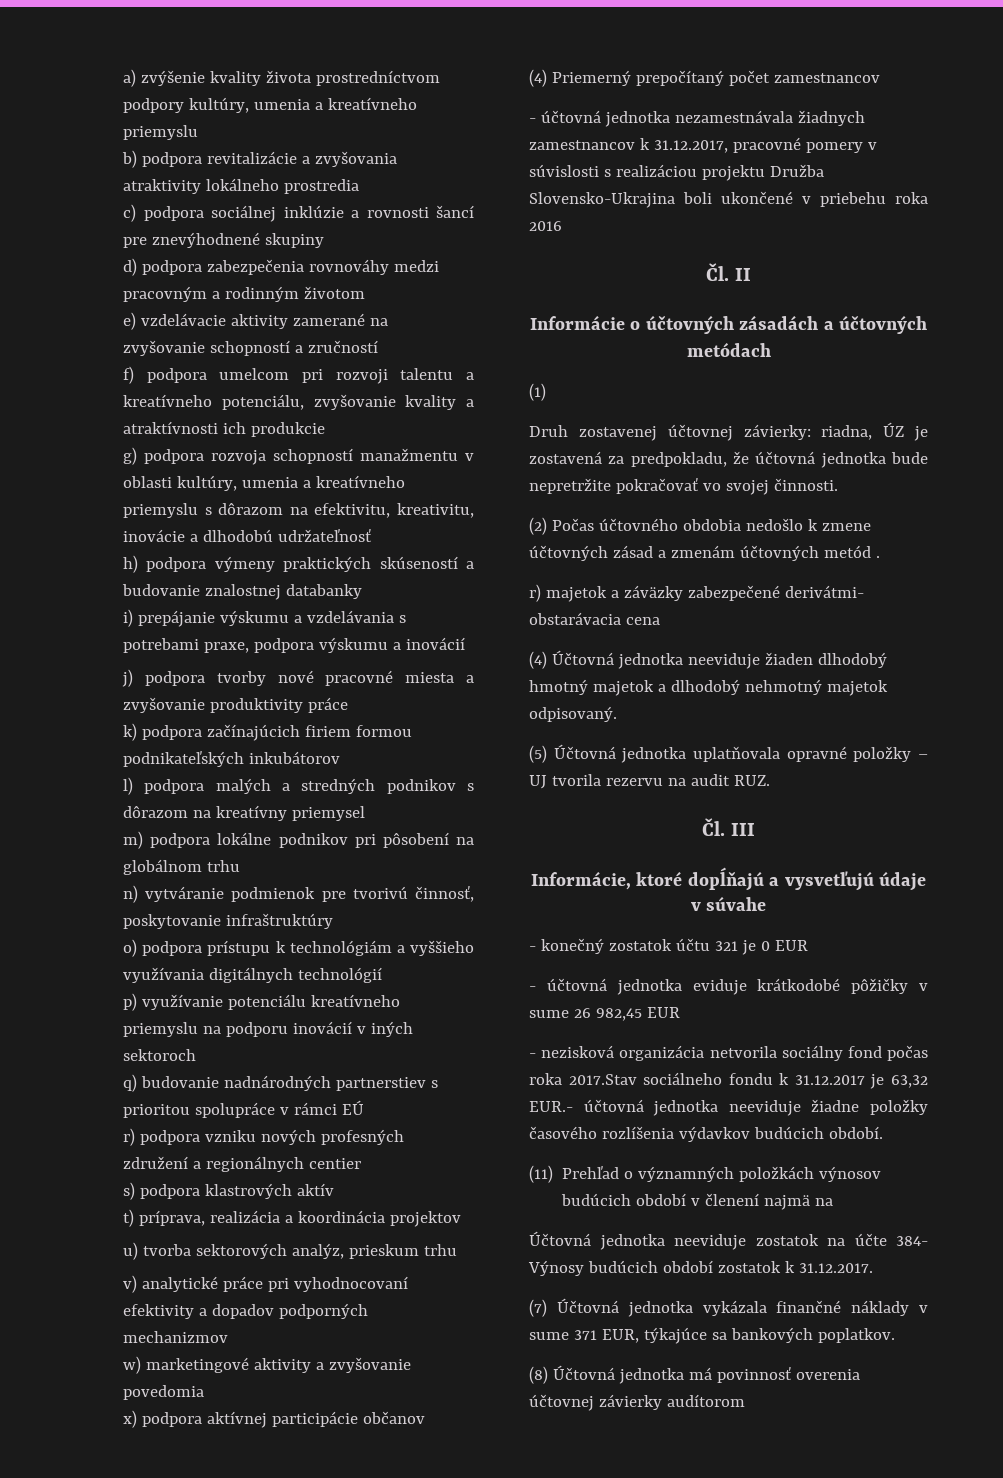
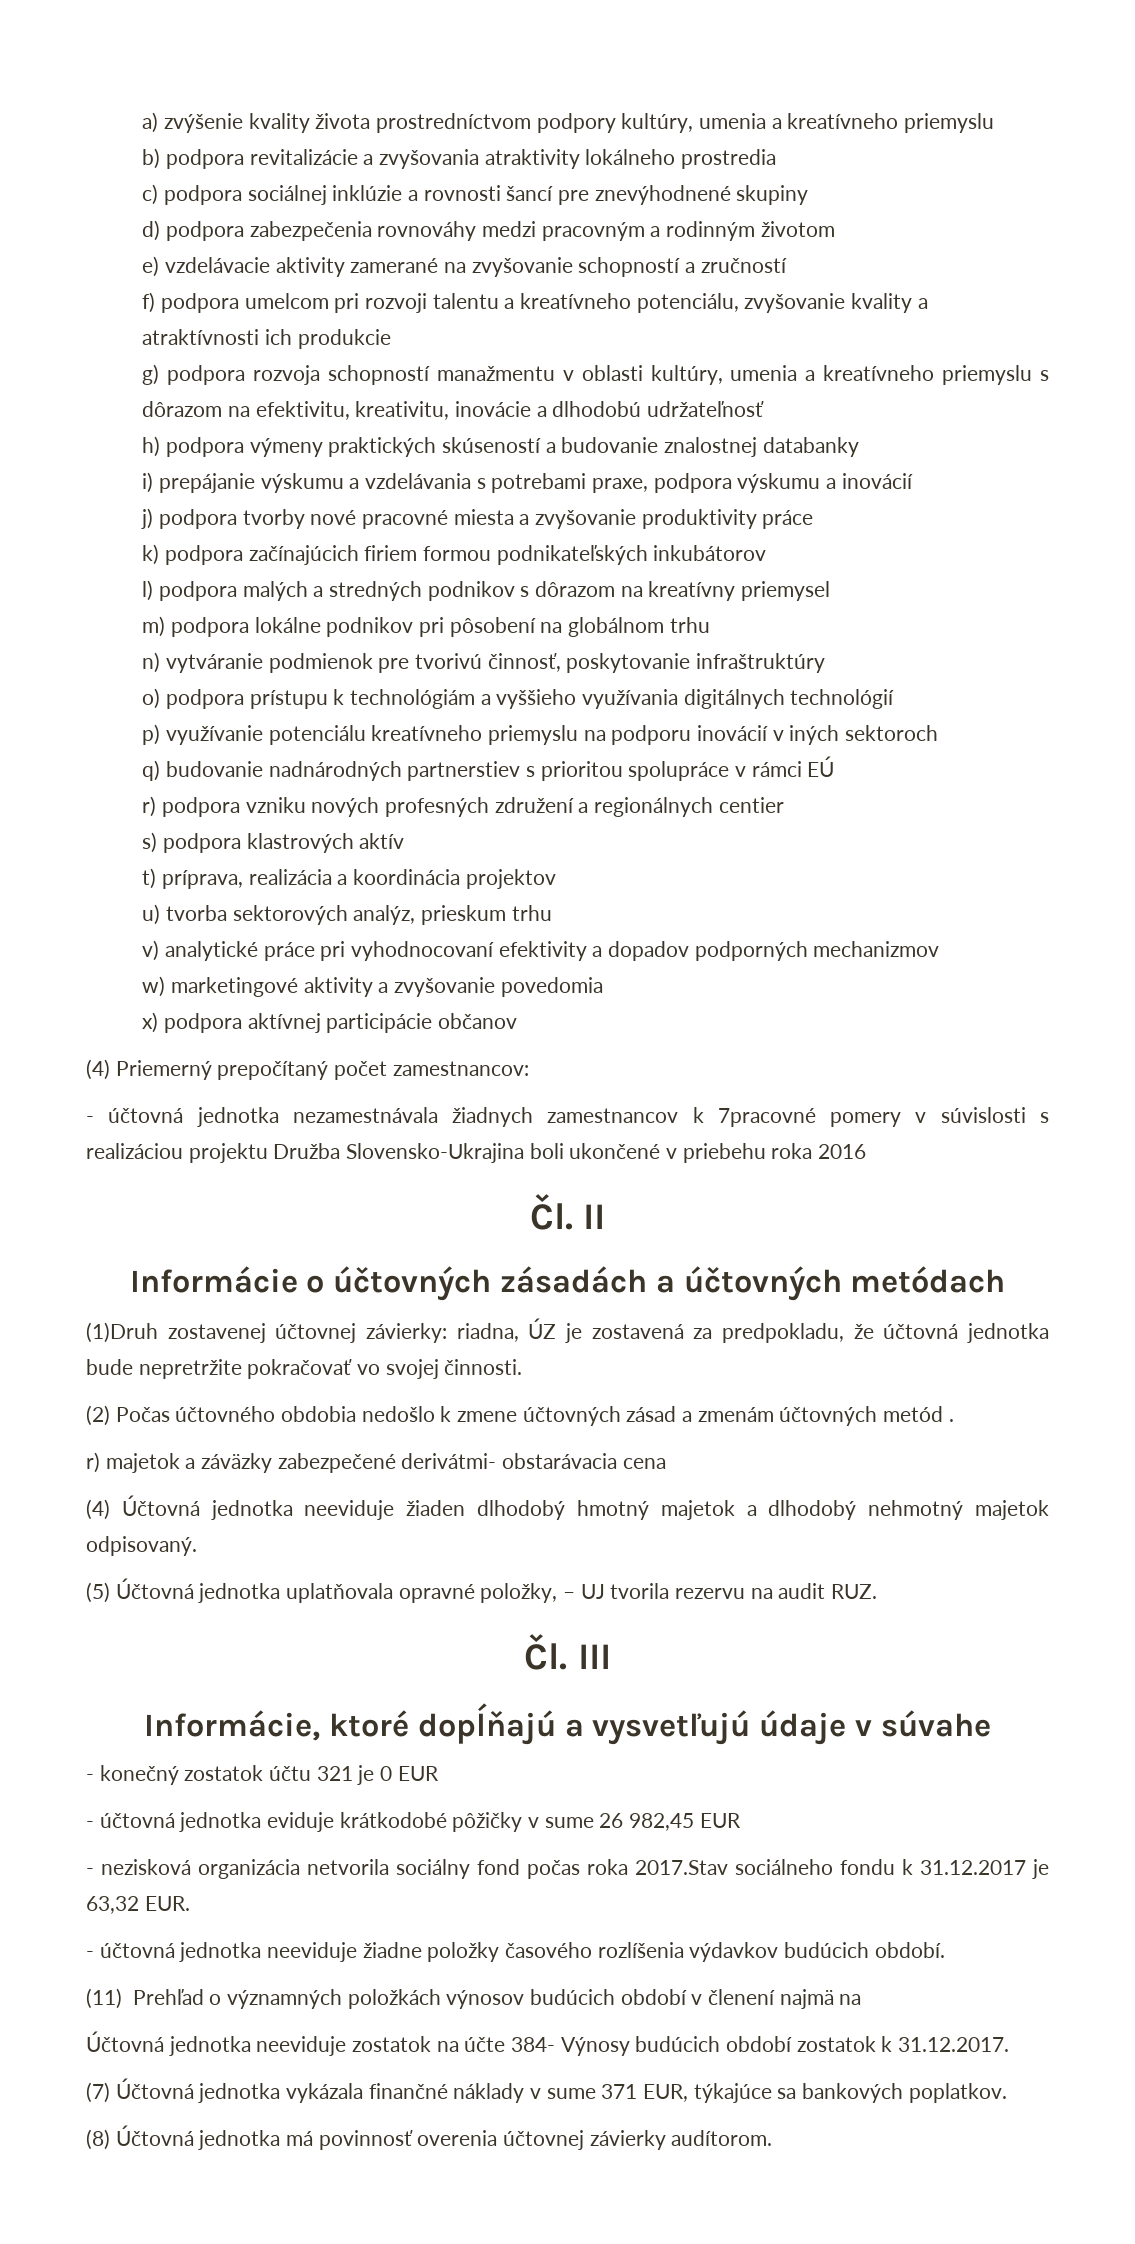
[773,73,880,83] zamestnancov -> [392,1061,529,1076] zamestnancov:
[653,137,801,153] 31.12.2017, pracovné -> [717,1108,816,1127] 7pracovné
[529,383,546,401] [529,425,568,437] (1) // Druh -> [86,1322,158,1343] (1)Druh
[853,746,912,762] položky -> [480,1583,558,1603] položky,
[529,1101,573,1112] EUR.- -> [144,1896,190,1911] [86,1951,94,1958] EUR. // -
[666,1394,745,1407] audítorom -> [671,2130,773,2146] audítorom.

